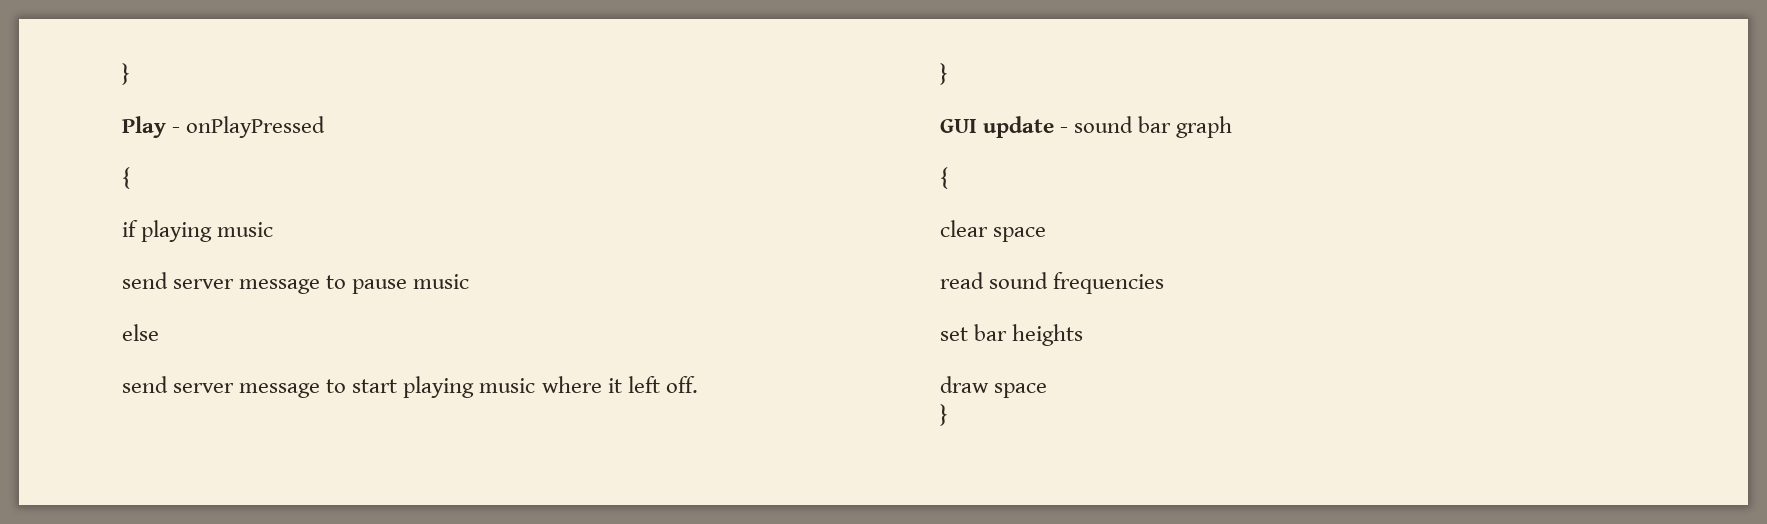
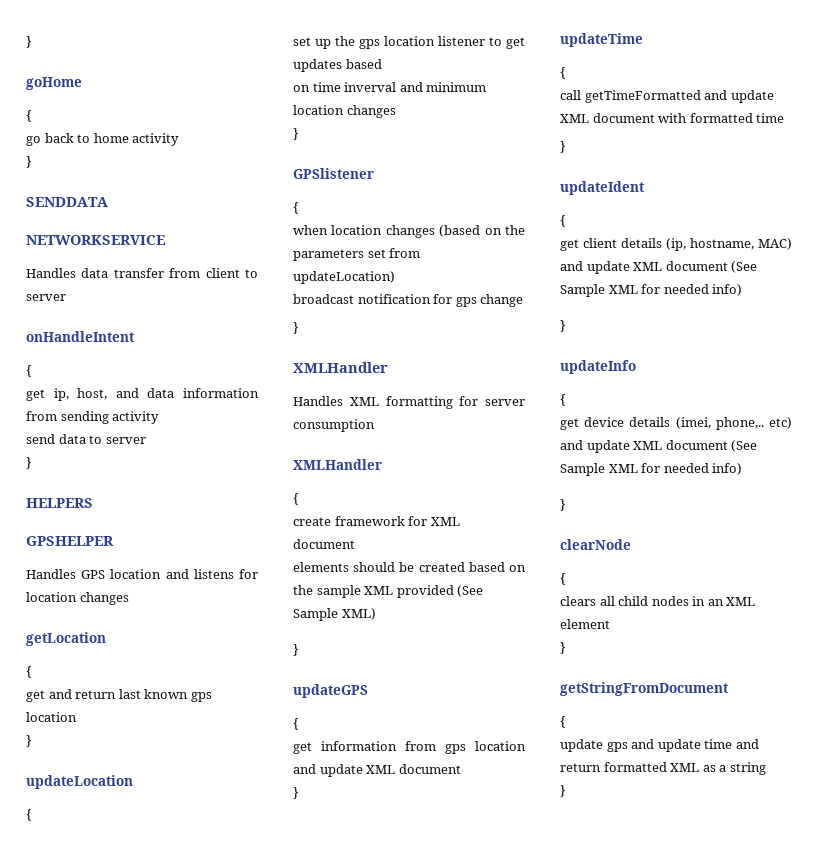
[122,63,130,85] [122,116,326,138] [122,167,130,189] [122,220,274,242] [122,272,470,294] [122,324,159,341] [122,376,698,398] [940,63,948,85] [940,116,1233,138] [940,167,948,189] [940,220,1047,242] [940,272,1165,294] [940,324,1084,346] [940,376,1048,398] } // Play - onPlayPressed // { // if playing music // send server message to pause music // else // send server message to start playing music where it left off. // } // GUI update - sound bar graph // { // clear space // read sound frequencies // set bar heights // draw space -> [26,36,32,48] [26,77,82,90] [26,110,32,122] [26,133,180,146] [26,156,32,168] [26,197,108,207] [26,235,165,245] [26,268,258,278] [26,294,66,301] [26,331,135,342] [26,365,32,377] [26,388,259,401] [26,411,160,424] [26,434,146,444] [26,457,32,469] [26,498,93,508] [26,536,114,546] [26,569,258,579] [26,592,129,605] [26,632,106,646] [26,666,32,678] [26,689,212,702] [26,712,77,722] [26,735,32,747] [26,775,133,789] [26,809,32,821] [293,36,525,49] [293,59,382,72] [293,82,487,92] [293,105,396,118] [293,128,299,140] [293,168,374,179] [293,202,299,214] [293,225,525,238] [293,248,421,261] [293,271,395,284] [293,294,524,307] [293,322,299,334] [293,362,388,373] [293,396,525,409] [293,419,375,432] [293,459,382,470] [293,493,299,505] [293,516,460,526] [293,539,355,549] [293,562,526,572] [293,585,484,598] [293,608,376,621] [293,644,299,656] [293,684,368,698] [293,718,299,730] [293,741,526,754] [293,764,461,777] [293,787,299,799] [560,33,643,47] [560,67,566,79] [560,90,774,103] [560,113,785,123] [560,141,566,153] [560,181,645,195] [560,215,566,227] [560,238,792,251] [560,261,758,274] [560,284,743,297] [560,320,566,332] [560,360,636,374] [560,394,566,406] [560,417,792,430] [560,440,758,453] [560,463,743,476] [560,499,566,511] [560,539,631,550] [560,573,566,585] [560,596,756,606] [560,619,610,629] [560,642,566,654] [560,682,729,696] [560,716,566,728] [560,739,759,752] [560,762,766,775] } // goHome // { // go back to home activity // } // SENDDATA // NETWORKSERVICE // Handles data transfer from client to server // onHandleIntent // { // get ip, host, and data information from sending activity // send data to server // } // HELPERS // GPSHELPER // Handles GPS location and listens for location changes // getLocation // { // get and return last known gps location // } // updateLocation // { // set up the gps location listener to get updates based // on time inverval and minimum location changes // } // GPSlistener // { // when location changes (based on the parameters set from updateLocation) // broadcast notification for gps change // } // XMLHandler // Handles XML formatting for server consumption // XMLHandler // { // create framework for XML document // elements should be created based on the sample XML provided (See Sample XML) // } // updateGPS // { // get information from gps location and update XML document // } // updateTime // { // call getTimeFormatted and update XML document with formatted time // } // updateIdent // { // get client details (ip, hostname, MAC) and update XML document (See Sample XML for needed info) // } // updateInfo // { // get device details (imei, phone,.. etc) and update XML document (See Sample XML for needed info) // } // clearNode // { // clears all child nodes in an XML element // } // getStringFromDocument // { // update gps and update time and return formatted XML as a string

